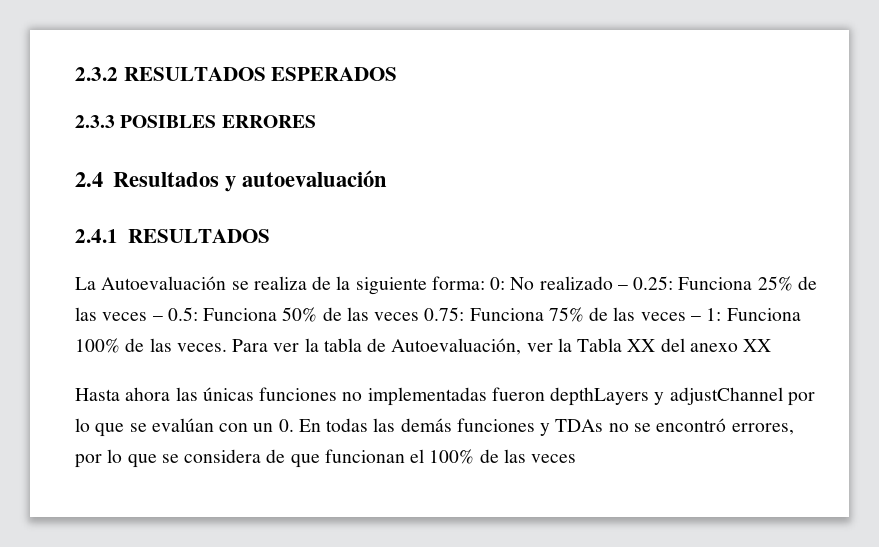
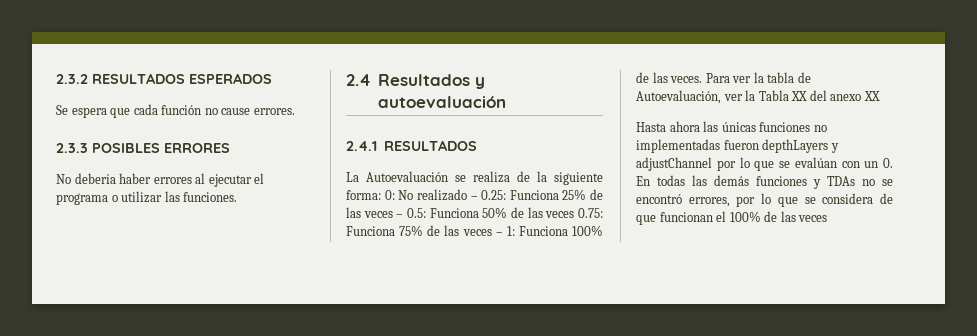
[75,115,316,128] 2.3.3 POSIBLES ERRORES -> [56,104,295,118] [56,143,230,153] [56,173,265,187] [56,191,238,205] Se espera que cada función no cause errores. // 2.3.3 POSIBLES ERRORES // No debería haber errores al ejecutar el programa o utilizar las funciones.

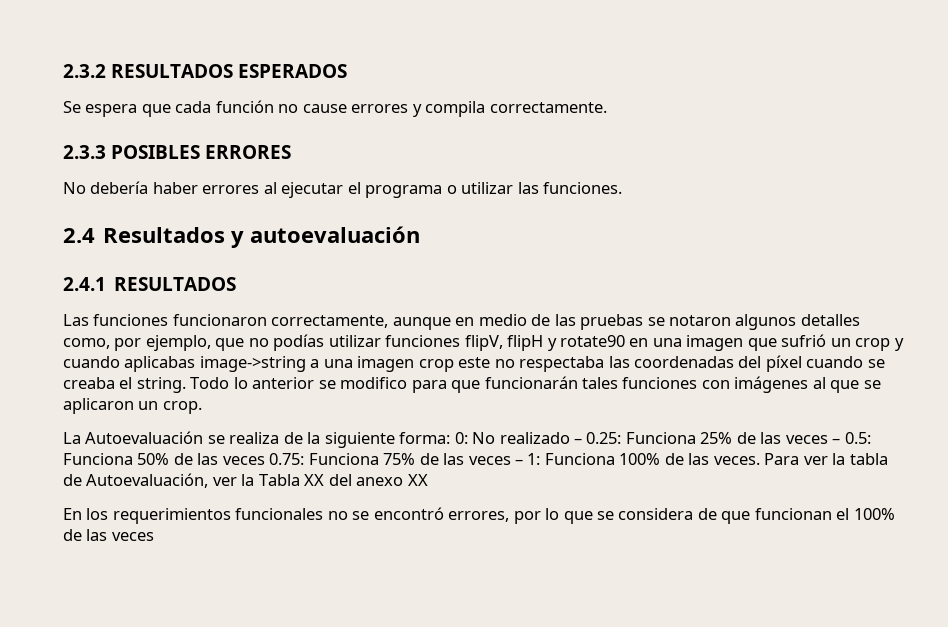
[253,108,295,115] errores. -> [351,101,607,117] errores y compila correctamente.
(477, 145) none -> [63,314,860,330] [63,334,904,351] [63,355,885,372] [63,376,881,393] [63,398,202,414] // Las funciones funcionaron correctamente, aunque en medio de las pruebas se notaron algunos detalles como, por ejemplo, que no podías utilizar funciones flipV, flipH y rotate90 en una imagen que sufrió un crop y cuando aplicabas image->string a una imagen crop este no respectaba las coordenadas del píxel cuando se creaba el string. Todo lo anterior se modifico para que funcionarán tales funciones con imágenes al que se aplicaron un crop.
[636,121,827,132] [636,139,839,153] [636,157,893,171] [636,175,855,189] Hasta ahora las únicas funciones no implementadas fueron depthLayers y adjustChannel por lo que se evalúan con un 0. En todas las demás funciones y TDAs -> [63,508,324,524] En los requerimientos funcionales

